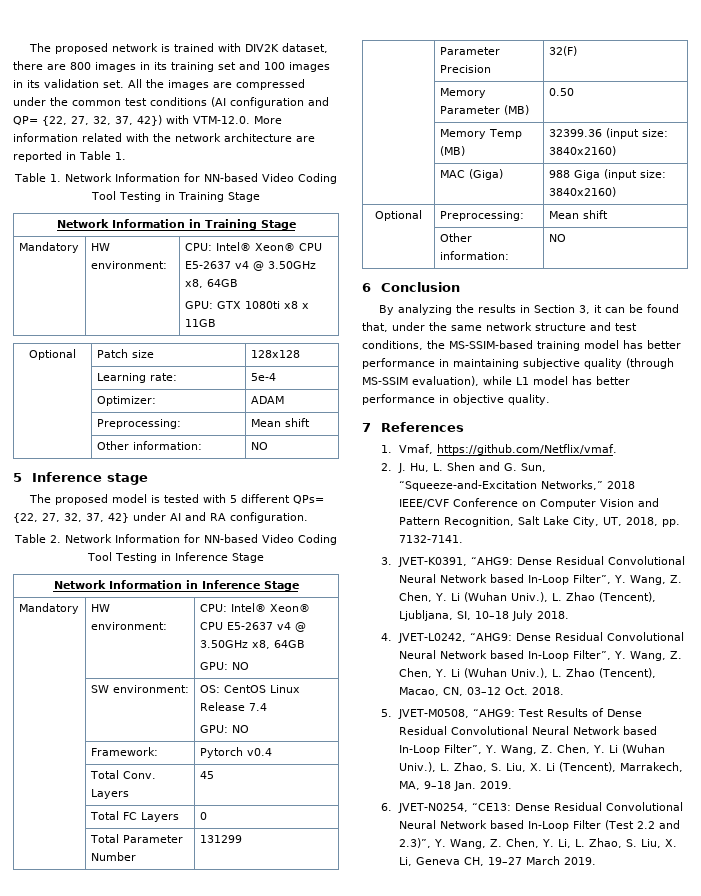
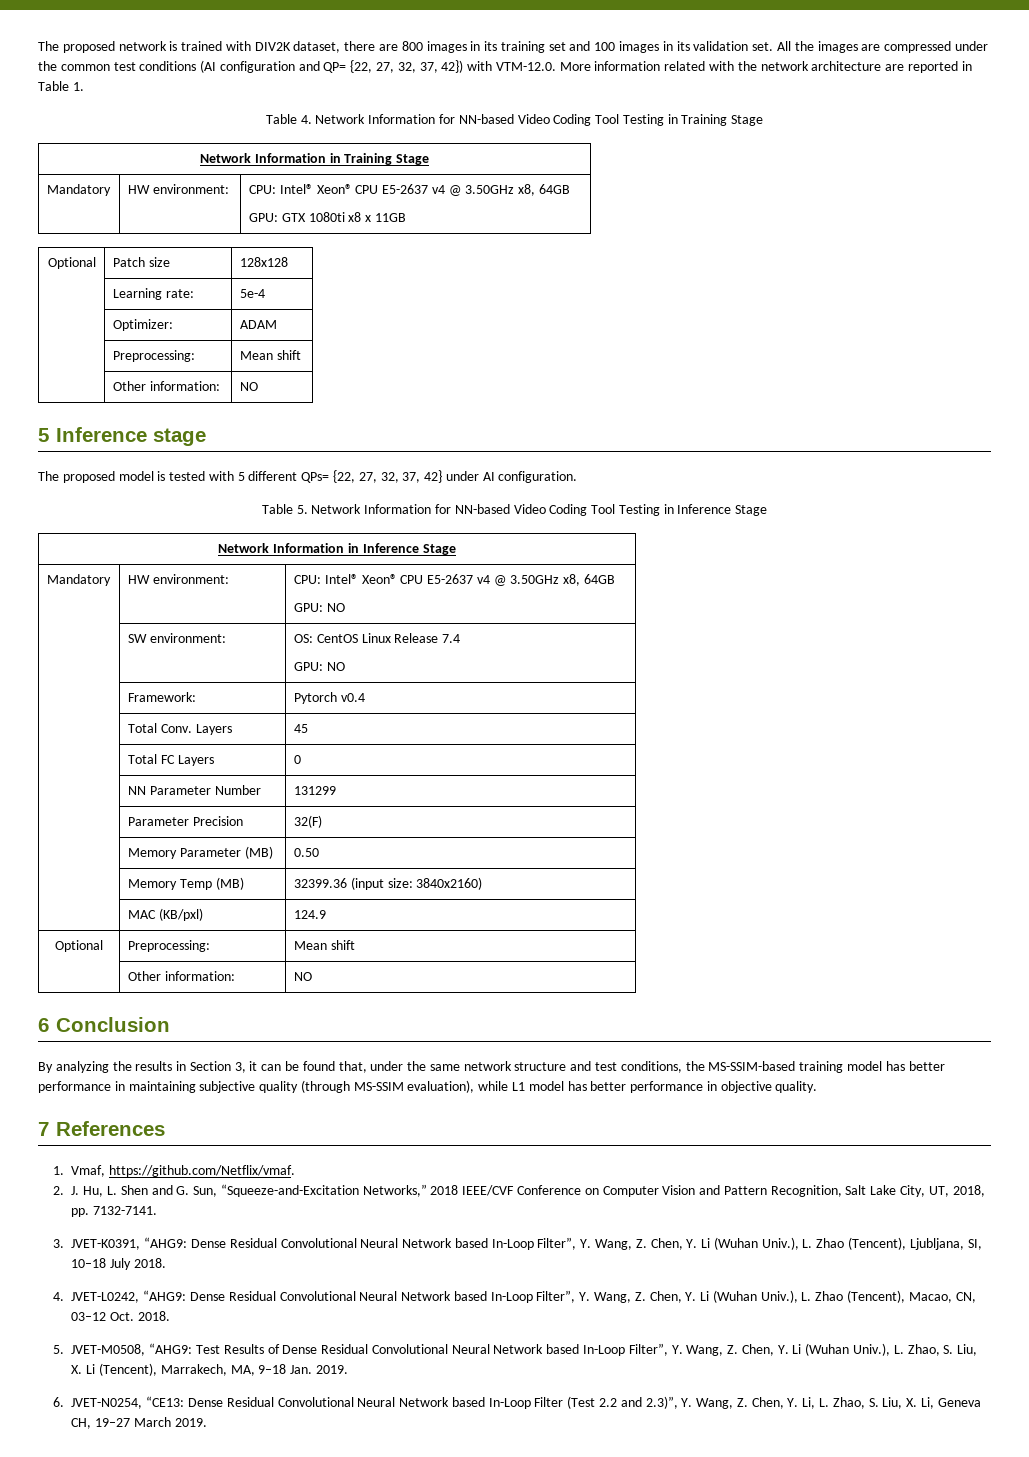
[49,174,61,182] 1. -> [300,115,312,124] 4.
[185,512,226,521] and RA -> (495, 476) none
[49,535,61,543] 2. -> [296,505,308,514] 5.
[89,834,119,843] Total -> [127,786,146,795] NN
[468,169,503,180] [548,169,666,180] [548,187,616,197] (Giga) | 988 Giga (input size: 3840x2160) -> [158,908,203,921] [293,910,326,919] (KB/pxl) | 124.9

